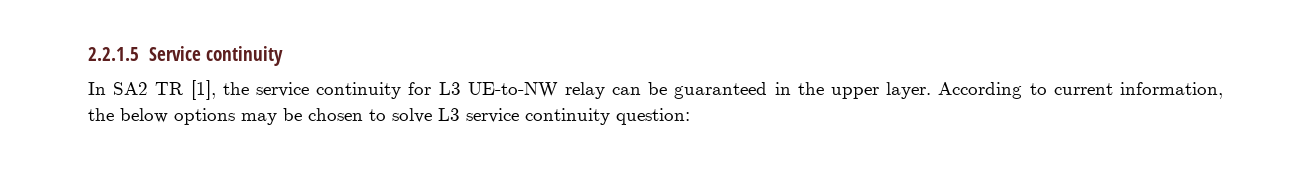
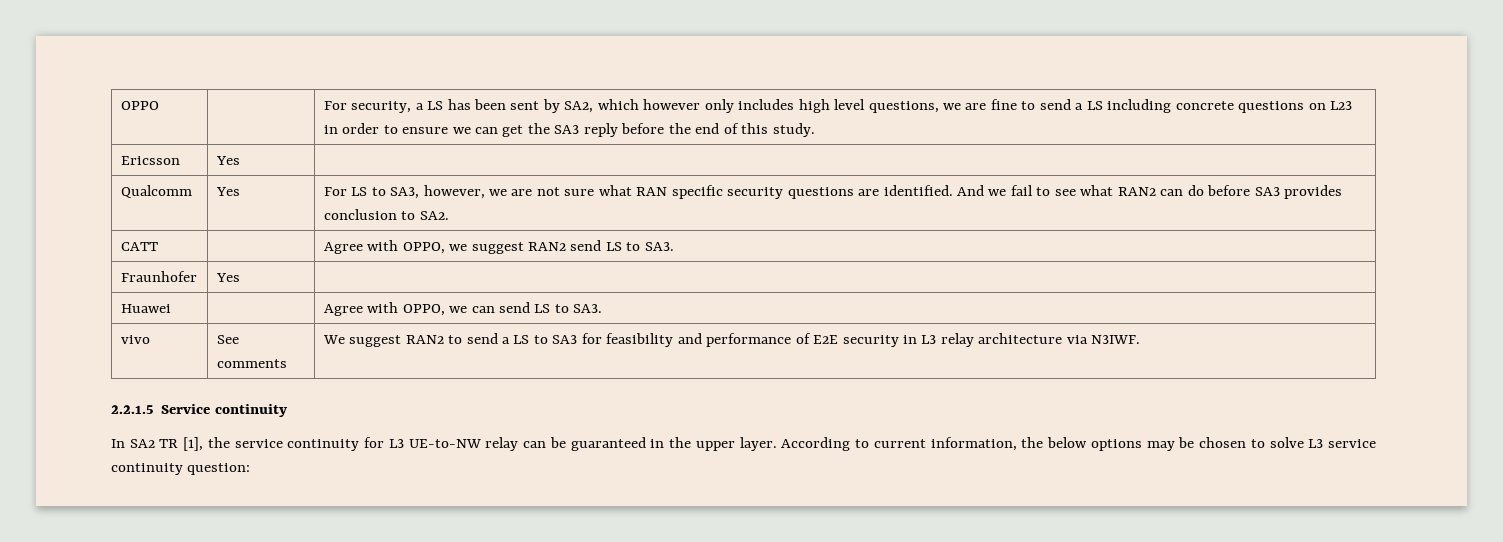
(88, 54) none -> [120,101,159,110] [323,99,1353,113] [323,123,815,137] [120,156,180,165] [215,156,240,165] [120,185,192,198] [215,187,240,196] [323,185,1343,199] [323,209,449,220] [120,242,158,251] [323,240,674,254] [120,271,197,282] [215,273,240,282] [120,304,171,313] [323,302,603,316] [120,335,150,344] [216,335,239,344] [216,359,287,368] [322,333,1141,347] OPPO | | For security, a LS has been sent by SA2, which however only includes high level questions, we are fine to send a LS including concrete questions on L23 in order to ensure we can get the SA3 reply before the end of this study. // Ericsson | Yes | // Qualcomm | Yes | For LS to SA3, however, we are not sure what RAN specific security questions are identified. And we fail to see what RAN2 can do before SA3 provides conclusion to SA2. // CATT | | Agree with OPPO, we suggest RAN2 send LS to SA3. // Fraunhofer | Yes | // Huawei | | Agree with OPPO, we can send LS to SA3. // vivo | See comments | We suggest RAN2 to send a LS to SA3 for feasibility and performance of E2E security in L3 relay architecture via N3IWF. //

